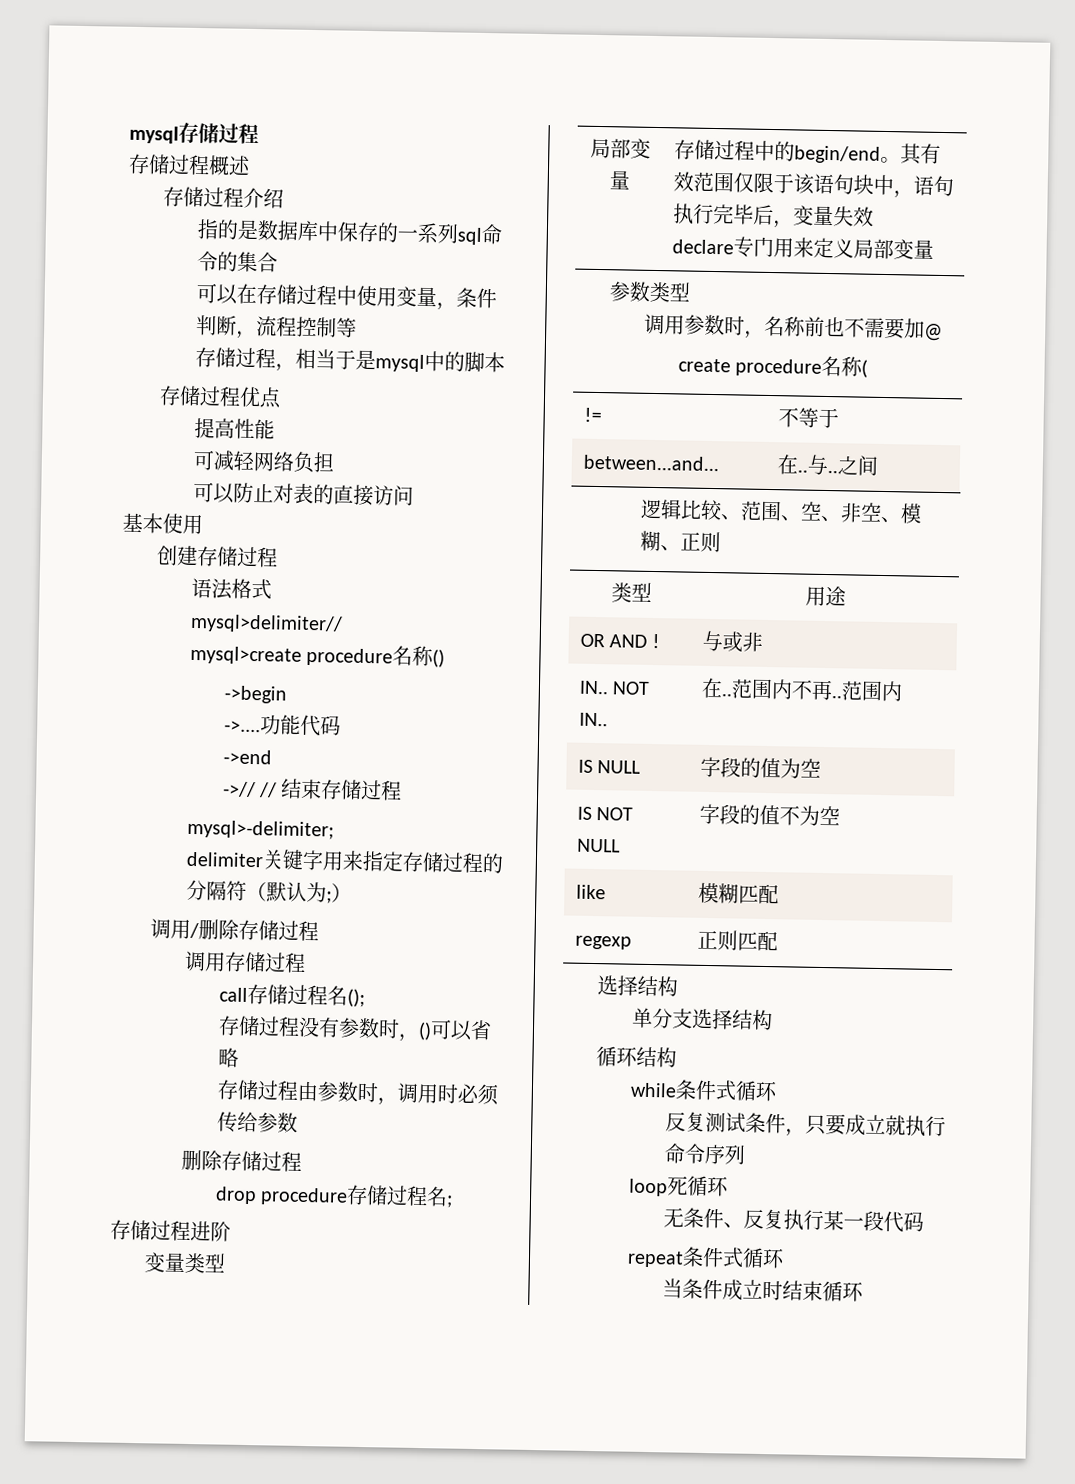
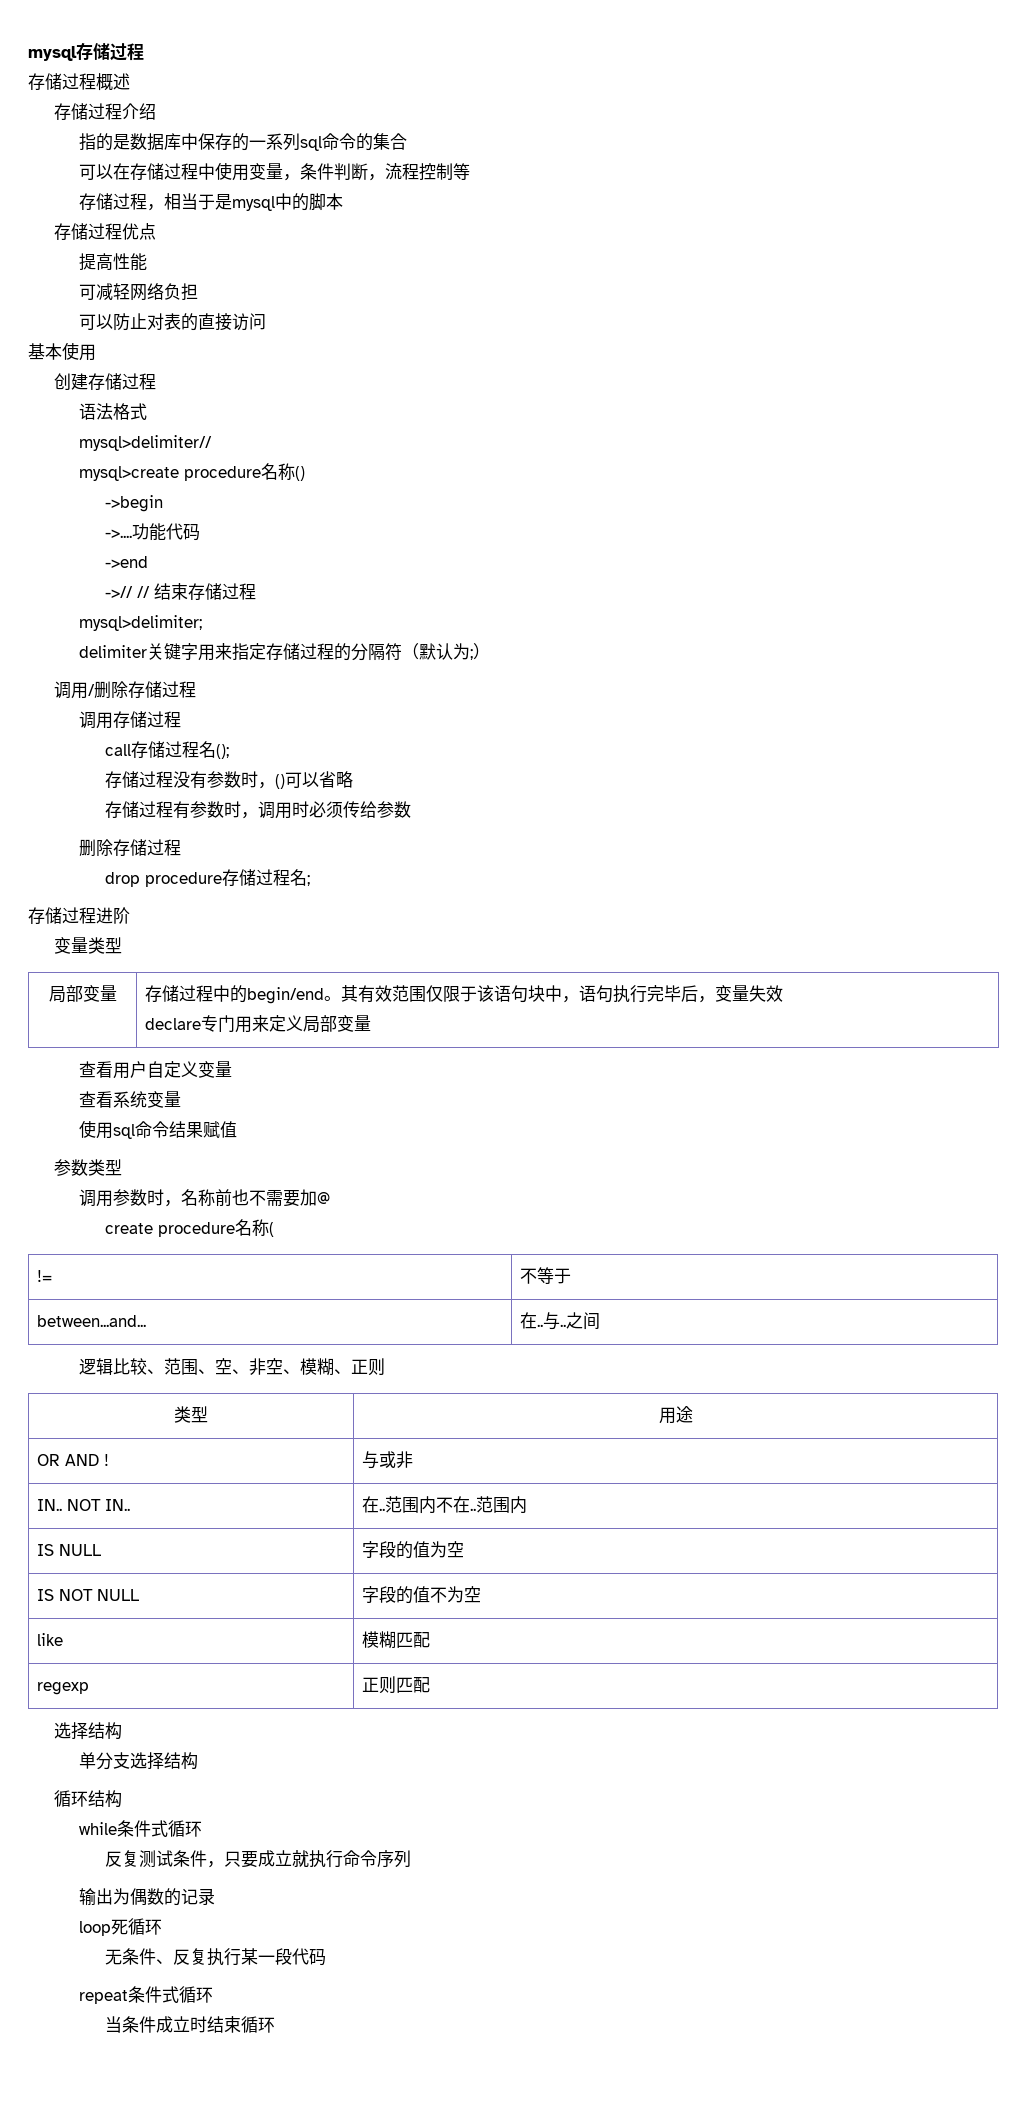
[186,819,334,840] mysql>-delimiter; -> [79,615,203,631] mysql>delimiter;
[296,1080,319,1102] 由 -> [172,801,190,819] 有
(934, 249) none -> [79,1061,233,1079] [79,1091,182,1108] [79,1120,238,1139] // 查看用户自定义变量 // 查看系统变量 // 使用sql命令结果赋值
[810,679,833,701] 再 -> [452,1496,470,1513] 在
(746, 1154) none -> [79,1888,216,1906] // 输出为偶数的记录

